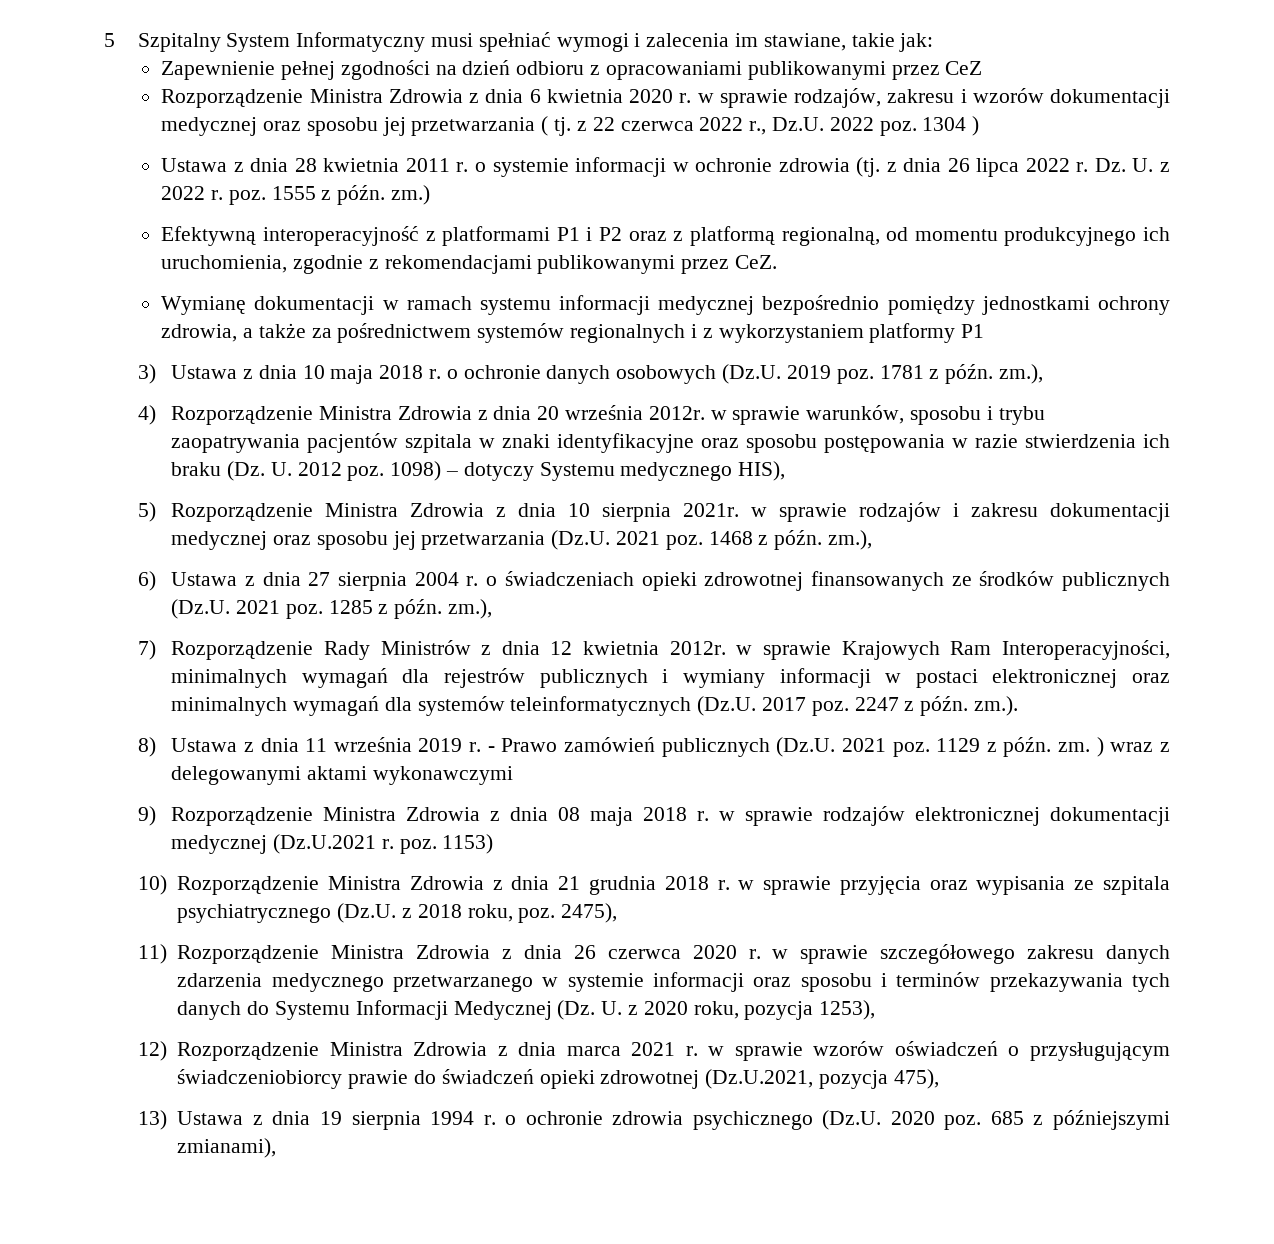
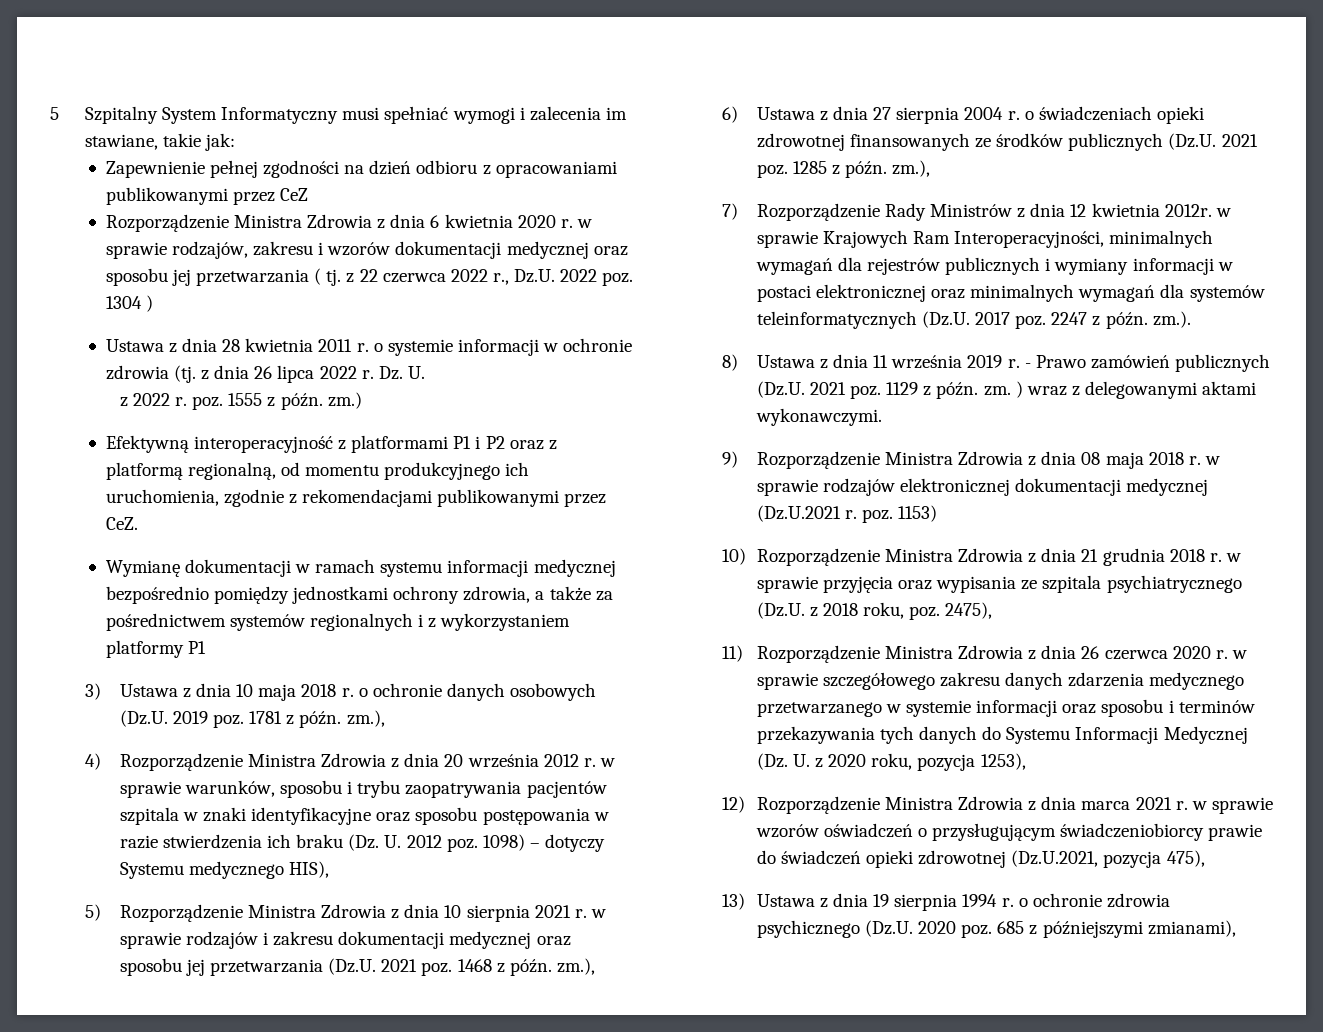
(1154, 165) none -> (425, 372) //
[648,406,705,420] 2012r. -> [543,754,596,767] 2012 r.
[683,503,740,517] 2021r. -> [534,905,587,918] 2021 r.
[372,766,513,785] wykonawczymi -> [755,408,882,426] wykonawczymi.

